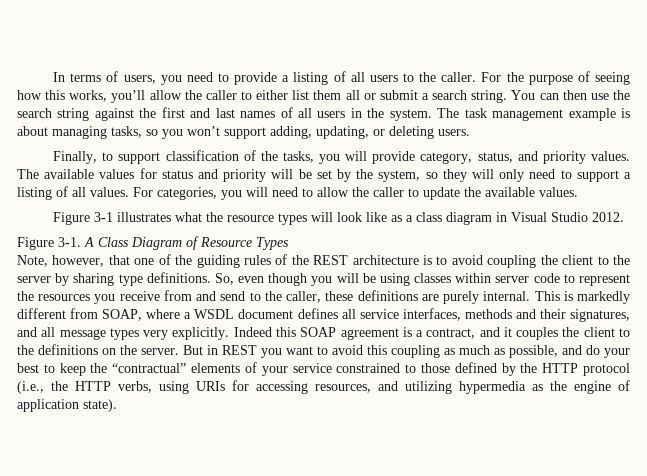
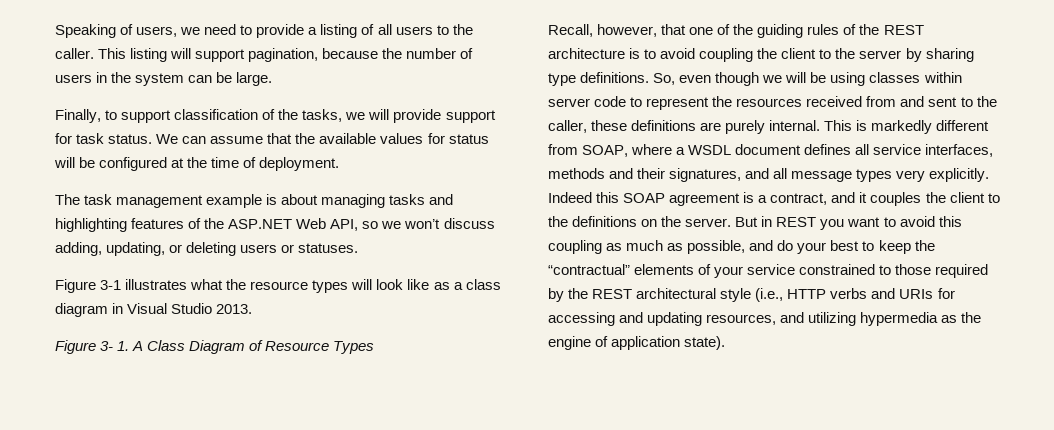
[53,72,102,82] In terms -> [55,24,116,38] Speaking
[160,75,182,85] you -> [180,27,201,35] we
[481,71,630,85] [17,90,630,103] [17,107,631,121] [17,126,470,139] For the purpose of seeing how this works, you’ll allow the caller to either list them all or submit a search string. You can then use the search string against the first and last names of all users in the system. The task management example is about managing tasks, so you won’t support adding, updating, or deleting users. -> [98,48,474,62] [55,72,273,86] This listing will support pagination, because the number of users in the system can be large.
[319,154,341,164] you -> [345,112,366,120] we
[420,151,630,164] [17,168,631,182] [17,186,578,200] category, status, and priority values. The available values for status and priority will be set by the system, so they will only need to support a listing of all values. For categories, you will need to allow the caller to update the available values. -> [445,110,496,123] [55,133,489,144] [54,157,340,171] [55,194,454,208] [55,218,495,232] [55,242,359,256] support for task status. We can assume that the available values for status will be configured at the time of deployment. // The task management example is about managing tasks and highlighting features of the ASP.NET Web API, so we won’t discuss adding, updating, or deleting users or statuses.
[592,212,625,222] [17,237,81,250] 2012. // Figure 3-1. -> [216,304,253,314] [55,340,130,354] 2013. // Figure 3- 1.
[17,255,48,267] Note, -> [548,24,593,37] Recall,
[311,276,333,286] you -> [762,75,783,83] we
[94,291,160,304] you receive -> [806,96,863,107] received
[220,291,246,301] send -> [928,97,958,107] sent
[454,362,630,376] [17,381,189,394] defined by the HTTP protocol (i.e., the HTTP verbs, using -> [935,264,989,278] [548,288,896,302] required by the REST architectural style (i.e., HTTP verbs and
(308, 387) none -> [619,312,703,326] and updating

